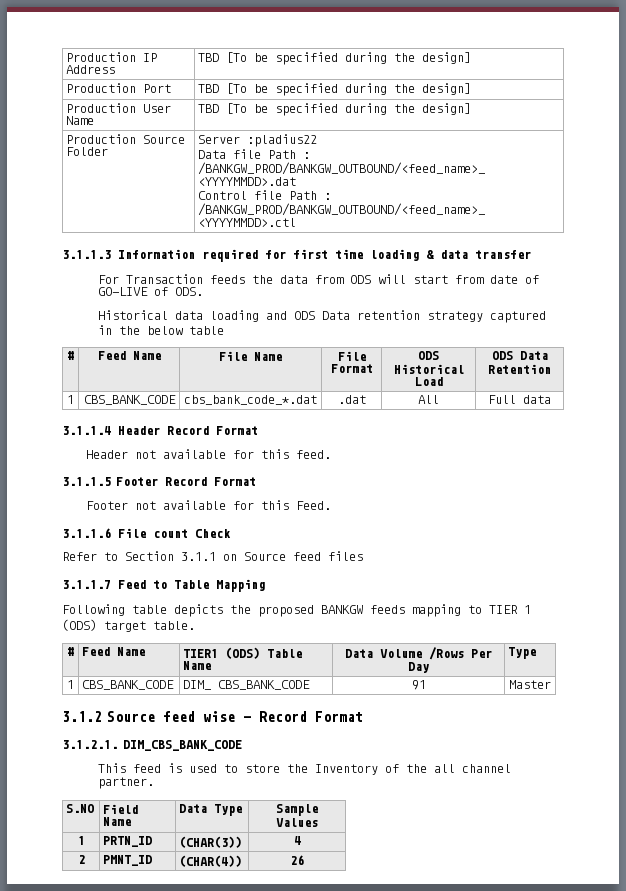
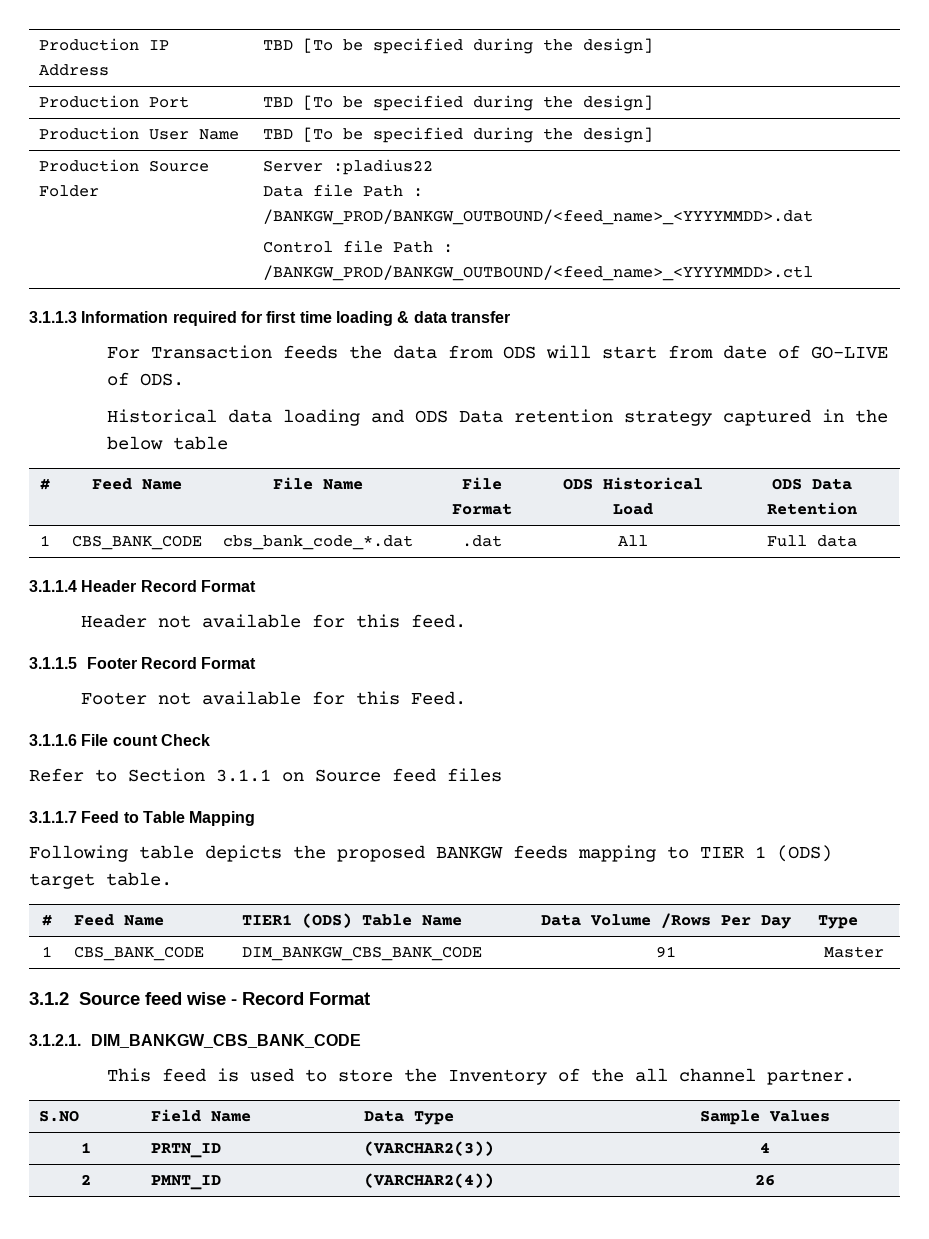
[183,680,311,690] DIM_ CBS_BANK_CODE -> [242,946,483,961] DIM_BANKGW_CBS_BANK_CODE
[123,740,243,751] DIM_CBS_BANK_CODE -> [90,1034,361,1048] DIM_BANKGW_CBS_BANK_CODE
[179,836,243,848] (CHAR(3)) -> [364,1141,495,1156] (VARCHAR2(3))
[179,855,243,867] (CHAR(4)) -> [364,1173,495,1188] (VARCHAR2(4))

